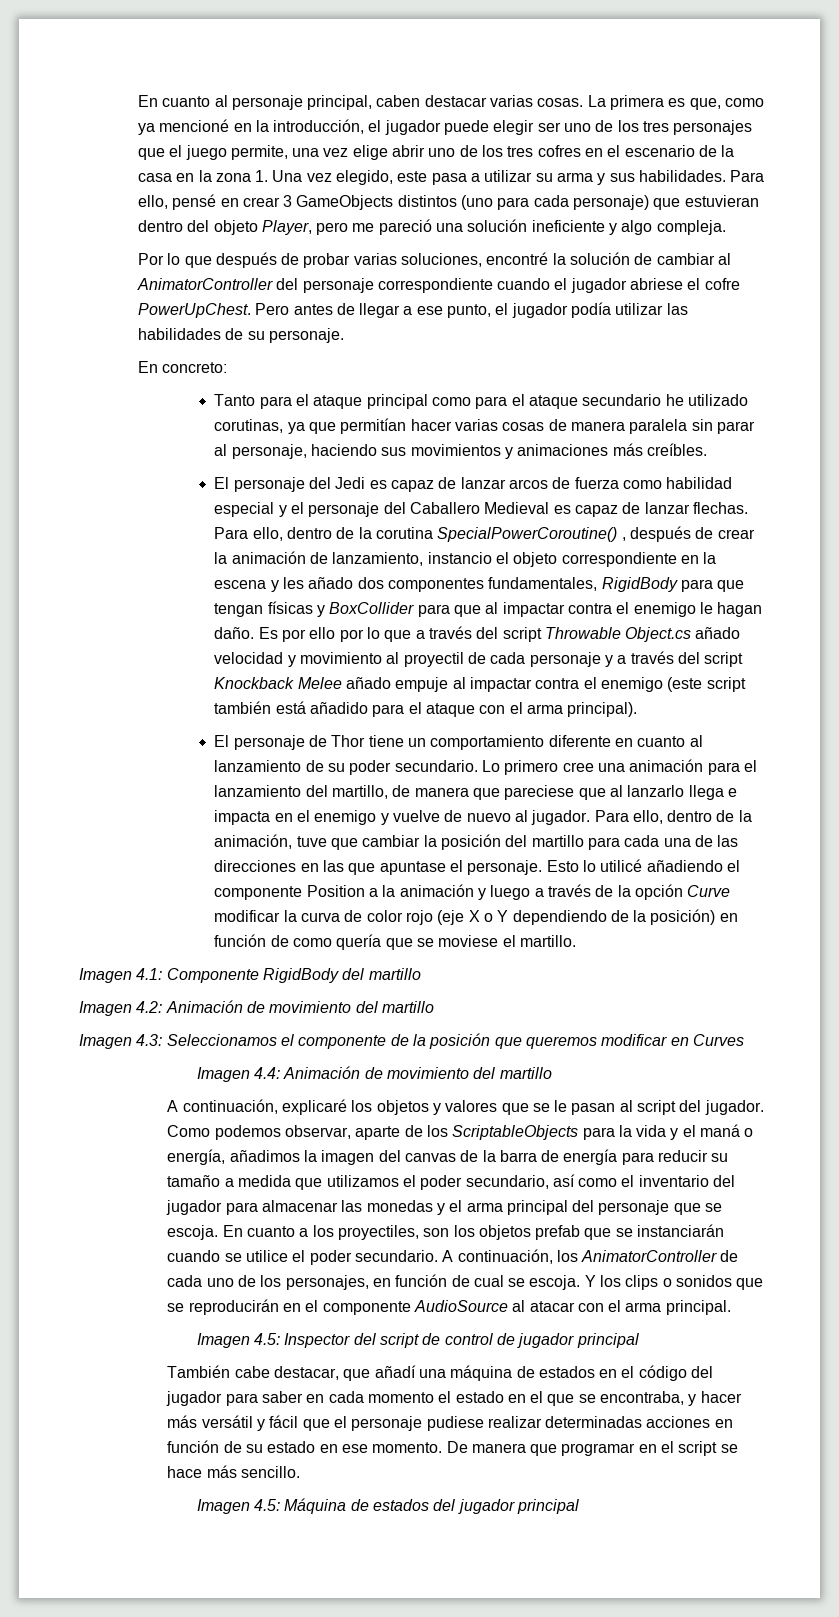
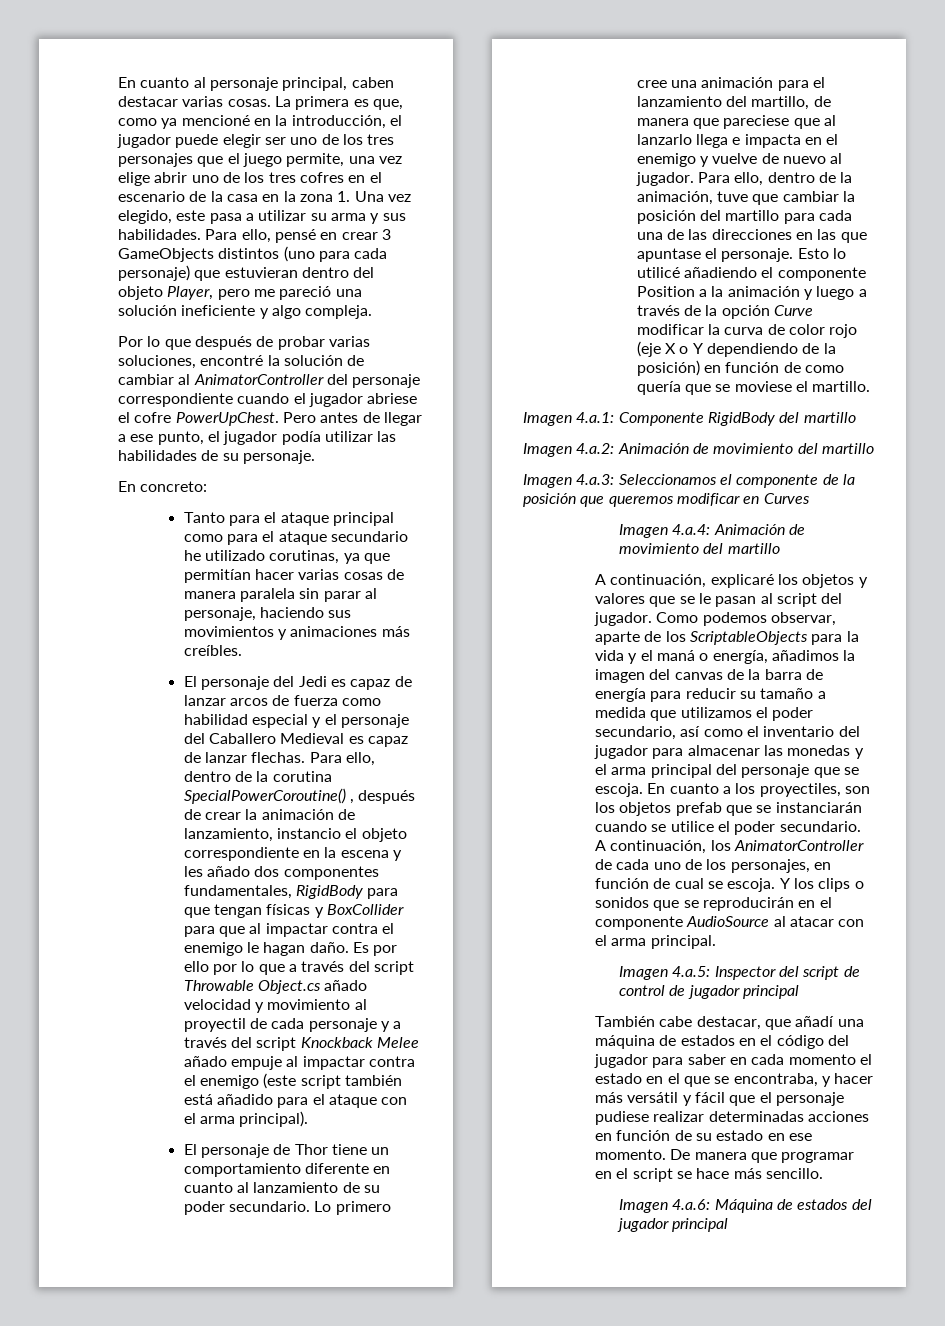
[136,968,163,980] 4.1: -> [576,412,615,423] 4.a.1:
[136,1001,163,1013] 4.2: -> [576,443,615,454] 4.a.2:
[136,1034,163,1046] 4.3: -> [576,474,615,485] 4.a.3:
[254,1067,281,1079] 4.4: -> [672,524,711,535] 4.a.4:
[254,1333,281,1345] 4.5: -> [672,966,711,977] 4.a.5:
[254,1499,281,1511] 4.5: -> [672,1199,711,1210] 4.a.6:

